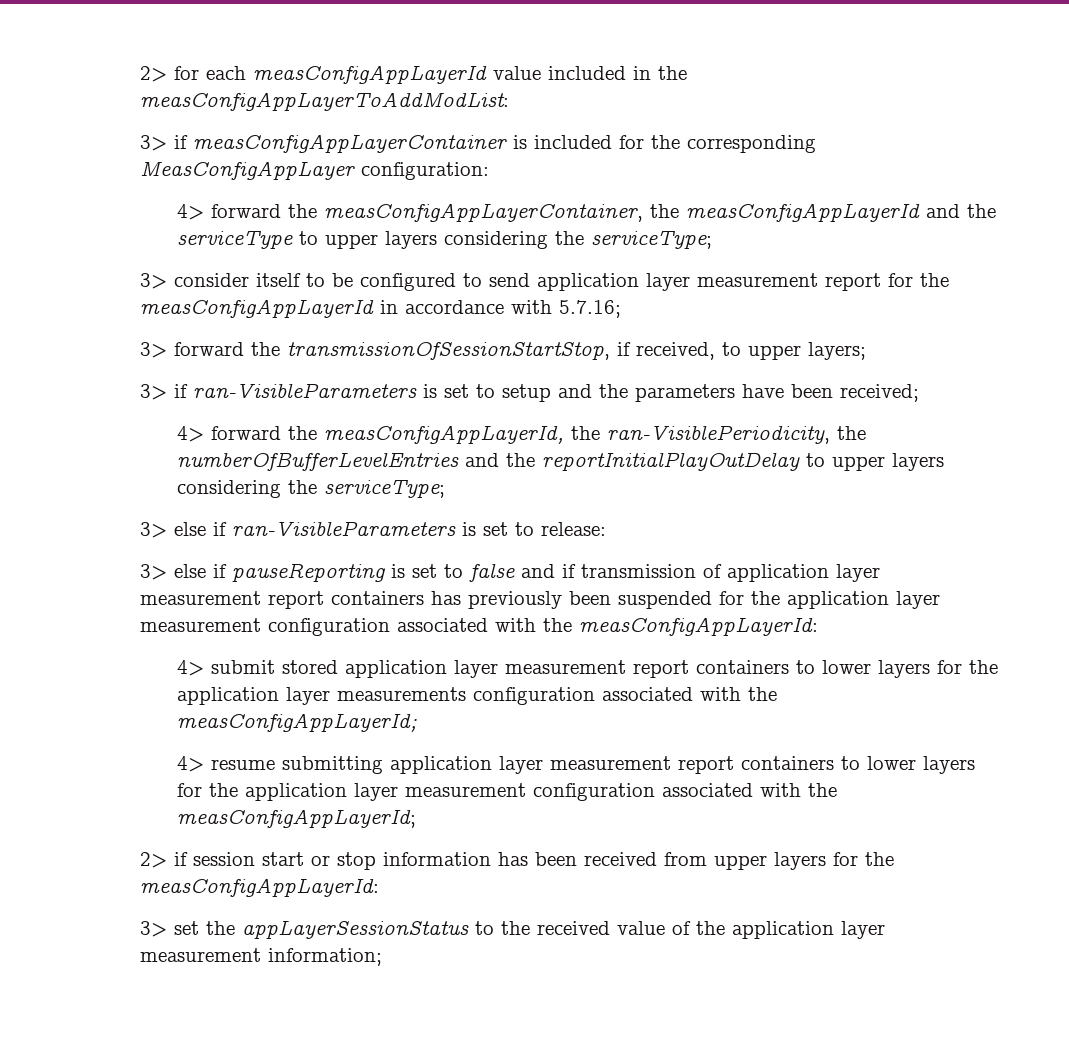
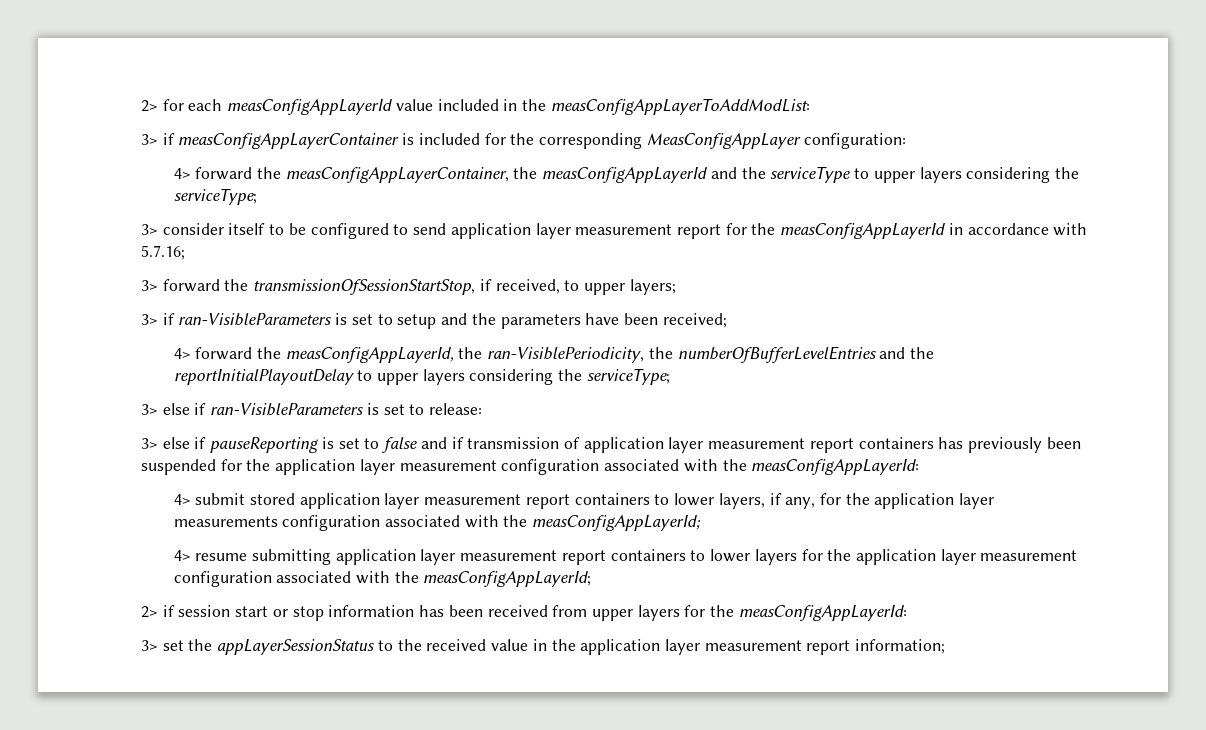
[541,452,800,471] reportInitialPlayOutDelay -> [173,369,354,385] reportInitialPlayoutDelay
[877,660,930,678] layers -> [718,493,816,509] layers, if any,
[672,921,886,939] [140,948,262,962] of the application layer measurement -> [532,639,851,655] in the application layer measurement report

